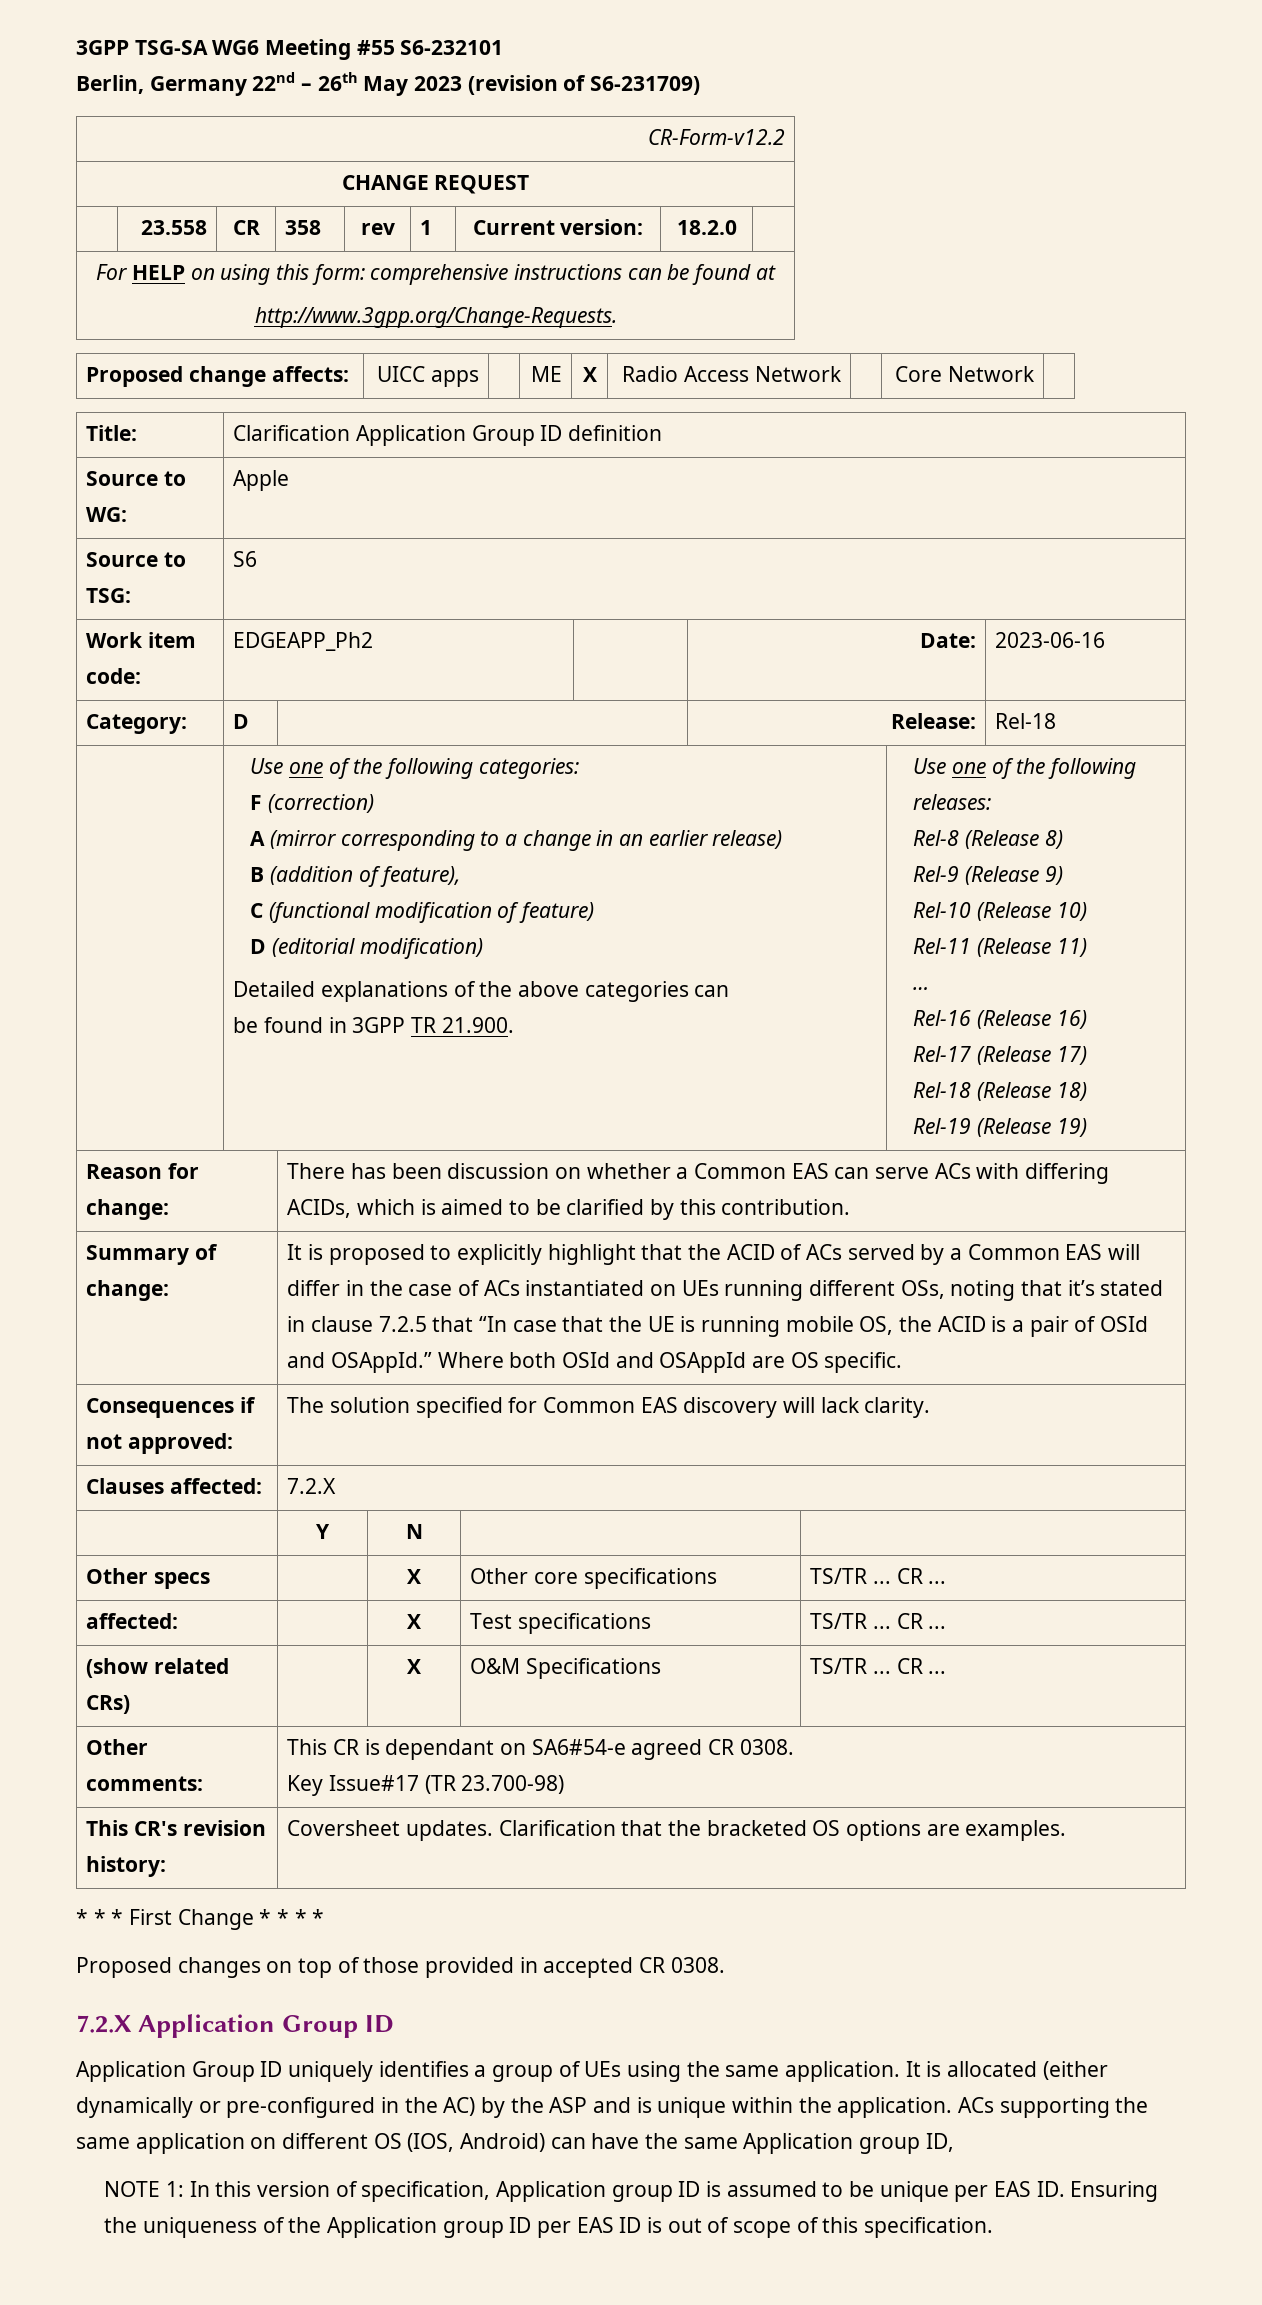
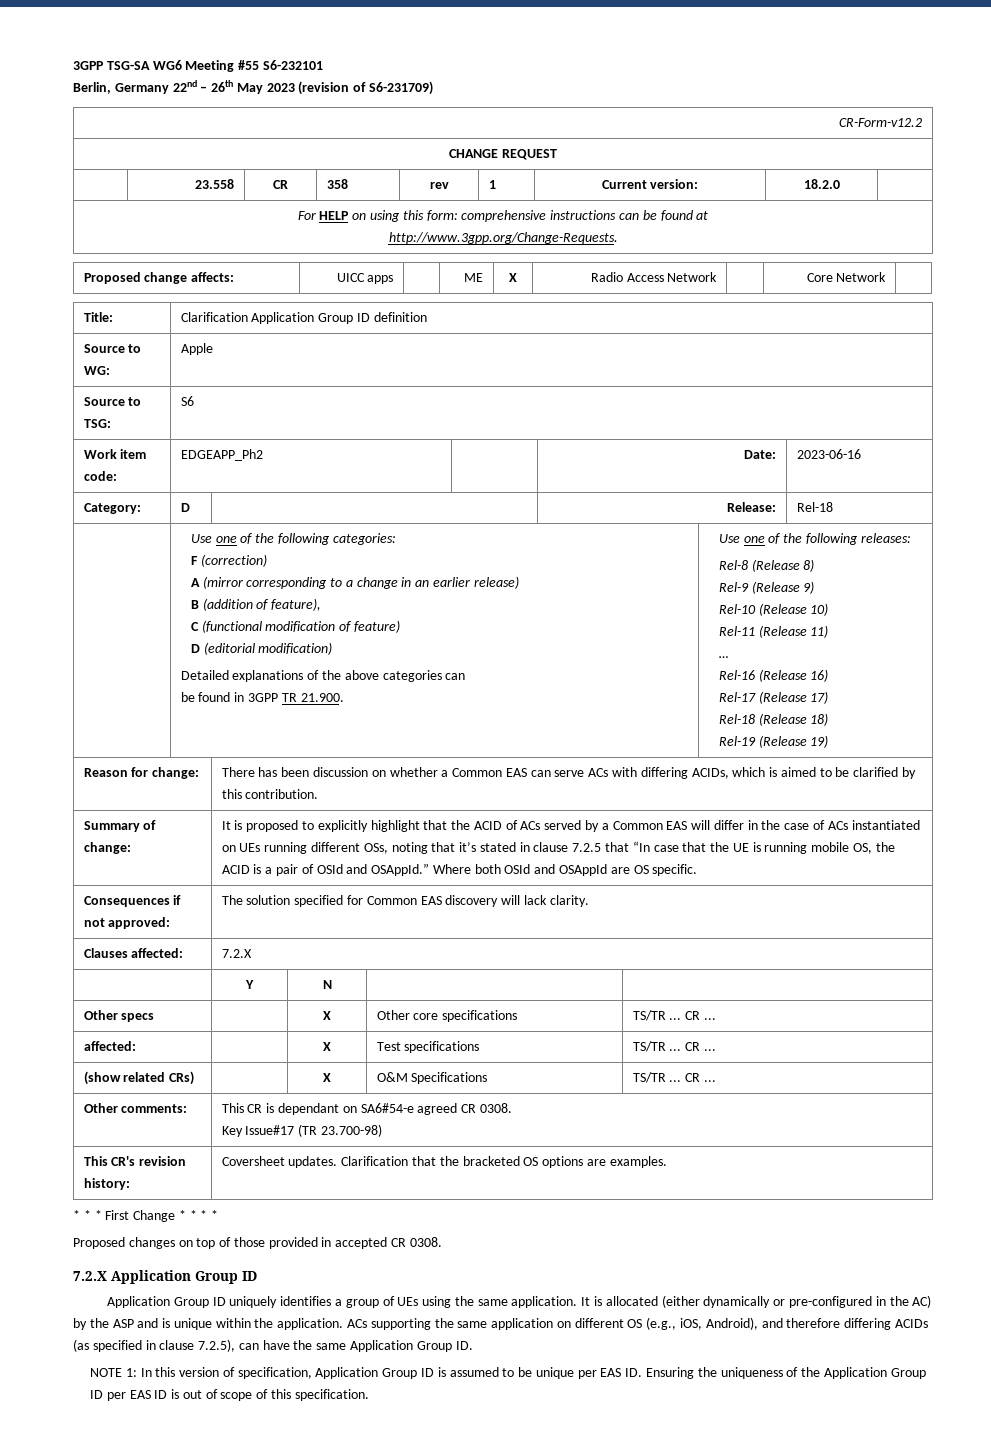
[407,2133,546,2152] (IOS, Android) -> [646,1317,928,1330] [73,1339,236,1352] (e.g., iOS, Android), and therefore differing ACIDs (as specified in clause 7.2.5),
[859,2133,954,2154] group ID, -> [416,1341,473,1352] Group ID.
[611,2185,673,2202] group -> [382,1368,418,1379] Group
[442,2221,504,2238] group -> [890,1368,926,1379] Group

